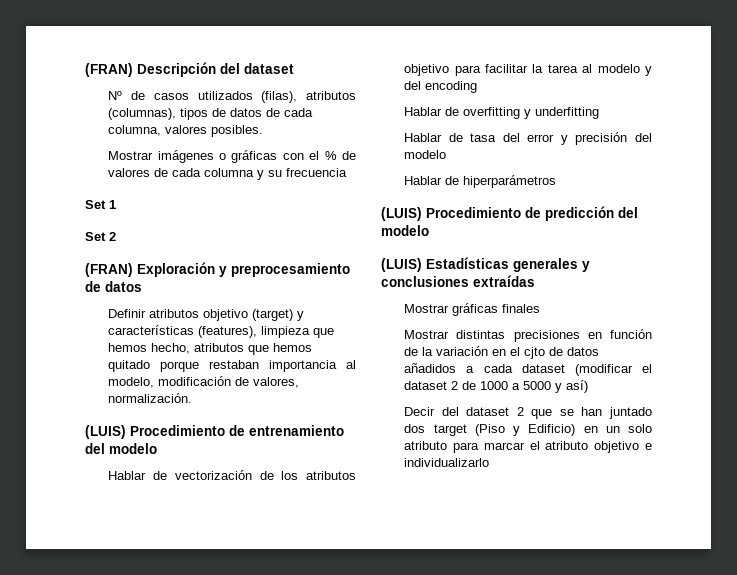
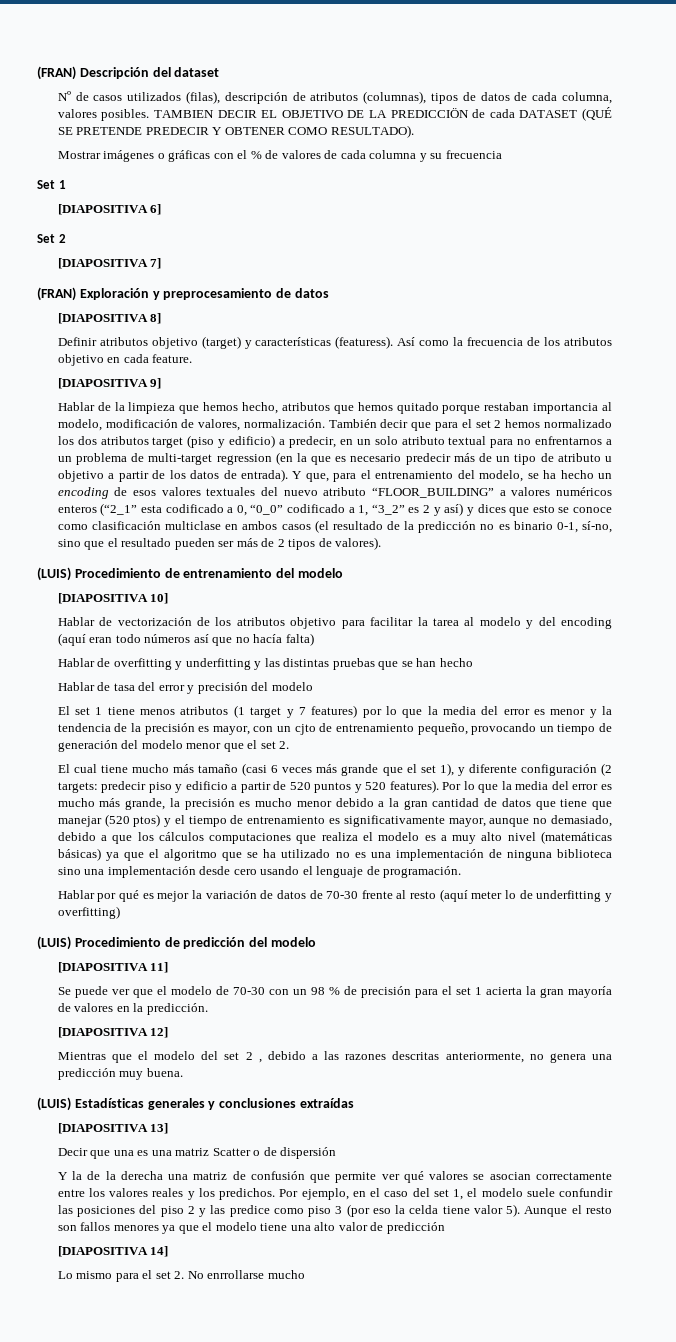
(298, 97) none -> [224,92,306,104] descripción de
(264, 131) none -> [153,107,612,121] [57,125,414,138] TAMBIEN DECIR EL OBJETIVO DE LA PREDICCIÖN de cada DATASET (QUÉ SE PRETENDE PREDECIR Y OBTENER COMO RESULTADO).
(116, 204) none -> [57,204,162,215] // [DIAPOSITIVA 6]
(116, 236) none -> [57,258,162,269] // [DIAPOSITIVA 7]
(142, 286) none -> [57,313,162,324] // [DIAPOSITIVA 8]
[198,326,258,338] (features), -> [335,336,612,349] [57,354,193,366] [57,378,162,389] [57,402,125,411] (featuress). Así como la frecuencia de los atributos objetivo en cada feature. // [DIAPOSITIVA 9] // Hablar de la
(193, 398) none -> [328,419,613,431] [57,435,613,448] [57,452,613,465] [57,469,612,482] [57,487,612,499] [57,503,612,516] [57,520,612,533] [57,537,382,550] También decir que para el set 2 hemos normalizado los dos atributos target (piso y edificio) a predecir, en un solo atributo textual para no enfrentarnos a un problema de multi-target regression (en la que es necesario predecir más de un tipo de atributo u objetivo a partir de los datos de entrada). Y que, para el entrenamiento del modelo, se ha hecho un encoding de esos valores textuales del nuevo atributo “FLOOR_BUILDING” a valores numéricos enteros (“2_1” esta codificado a 0, “0_0” codificado a 1, “3_2” es 2 y así) y dices que esto se conoce como clasificación multiclase en ambos casos (el resultado de la predicción no es binario 0-1, sí-no, sino que el resultado pueden ser más de 2 tipos de valores).
(157, 448) none -> [57,593,169,604] // [DIAPOSITIVA 10]
(478, 87) none -> [57,633,314,646] (aquí eran todo números así que no hacía falta)
(600, 113) none -> [254,658,473,670] y las distintas pruebas que se han hecho
[404,175,557,188] Hablar de hiperparámetros -> [57,705,612,718] [57,723,612,735] [57,740,290,752] [57,763,612,776] [57,780,612,793] [57,798,612,810] [57,814,612,827] [57,831,612,844] [57,848,613,861] [57,866,462,878] [57,889,612,902] [57,906,120,919] El set 1 tiene menos atributos (1 target y 7 features) por lo que la media del error es menor y la tendencia de la precisión es mayor, con un cjto de entrenamiento pequeño, provocando un tiempo de generación del modelo menor que el set 2. // El cual tiene mucho más tamaño (casi 6 veces más grande que el set 1), y diferente configuración (2 targets: predecir piso y edificio a partir de 520 puntos y 520 features). Por lo que la media del error es mucho más grande, la precisión es mucho menor debido a la gran cantidad de datos que tiene que manejar (520 ptos) y el tiempo de entrenamiento es significativamente mayor, aunque no demasiado, debido a que los cálculos computaciones que realiza el modelo es a muy alto nivel (matemáticas básicas) ya que el algoritmo que se ha utilizado no es una implementación de ninguna biblioteca sino una implementación desde cero usando el lenguaje de programación. // Hablar por qué es mejor la variación de datos de 70-30 frente al resto (aquí meter lo de underfitting y overfitting)
(429, 230) none -> [57,962,169,973] [57,986,613,998] [57,1003,208,1015] [57,1027,169,1038] [57,1051,612,1063] [57,1068,183,1080] // [DIAPOSITIVA 11] // Se puede ver que el modelo de 70-30 con un 98 % de precisión para el set 1 acierta la gran mayoría de valores en la predicción. // [DIAPOSITIVA 12] // Mientras que el modelo del set 2 , debido a las razones descritas anteriormente, no genera una predicción muy buena.
[404,303,541,316] [404,329,652,342] [404,346,600,359] [404,363,652,376] [404,380,589,393] [404,407,652,419] [404,424,652,436] [404,441,652,453] [404,458,490,467] Mostrar gráficas finales // Mostrar distintas precisiones en función de la variación en el cjto de datos añadidos a cada dataset (modificar el dataset 2 de 1000 a 5000 y así) // Decir del dataset 2 que se han juntado dos target (Piso y Edificio) en un solo atributo para marcar el atributo objetivo e individualizarlo -> [57,1123,169,1134] [57,1147,337,1159] [57,1171,612,1183] [57,1188,613,1200] [57,1204,612,1217] [57,1222,445,1234] [57,1246,169,1257] [57,1270,305,1282] [DIAPOSITIVA 13] // Decir que una es una matriz Scatter o de dispersión // Y la de la derecha una matriz de confusión que permite ver qué valores se asocian correctamente entre los valores reales y los predichos. Por ejemplo, en el caso del set 1, el modelo suele confundir las posiciones del piso 2 y las predice como piso 3 (por eso la celda tiene valor 5). Aunque el resto son fallos menores ya que el modelo tiene una alto valor de predicción // [DIAPOSITIVA 14] // Lo mismo para el set 2. No enrrollarse mucho

